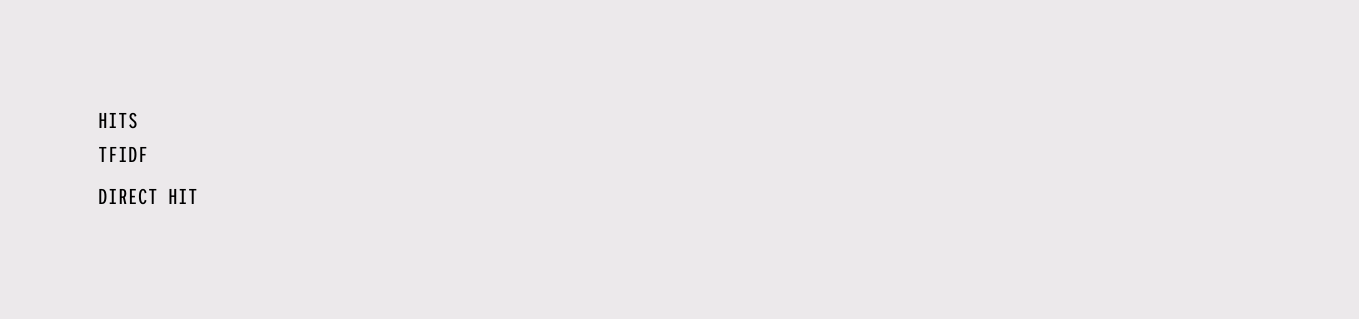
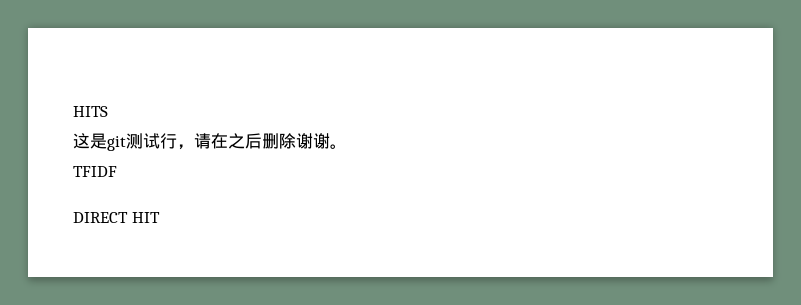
(138, 120) none -> [73,133,347,151] // 这是git测试行，请在之后删除谢谢。

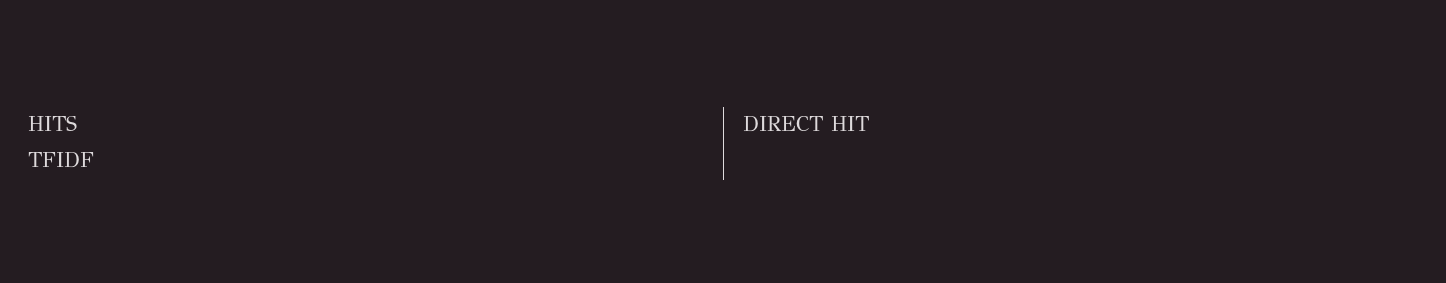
[73,133,347,151] // 这是git测试行，请在之后删除谢谢。 -> (77, 123) none

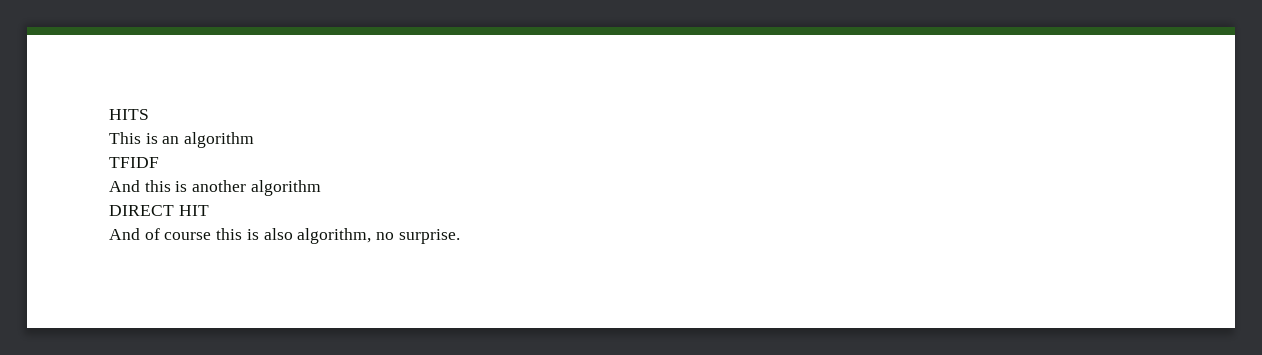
[28,151,94,168] [743,115,869,132] TFIDF // DIRECT HIT -> [109,132,255,148] [109,157,159,168] [109,180,321,196] [109,205,209,216] [109,228,460,244] This is an algorithm // TFIDF // And this is another algorithm // DIRECT HIT // And of course this is also algorithm, no surprise.

